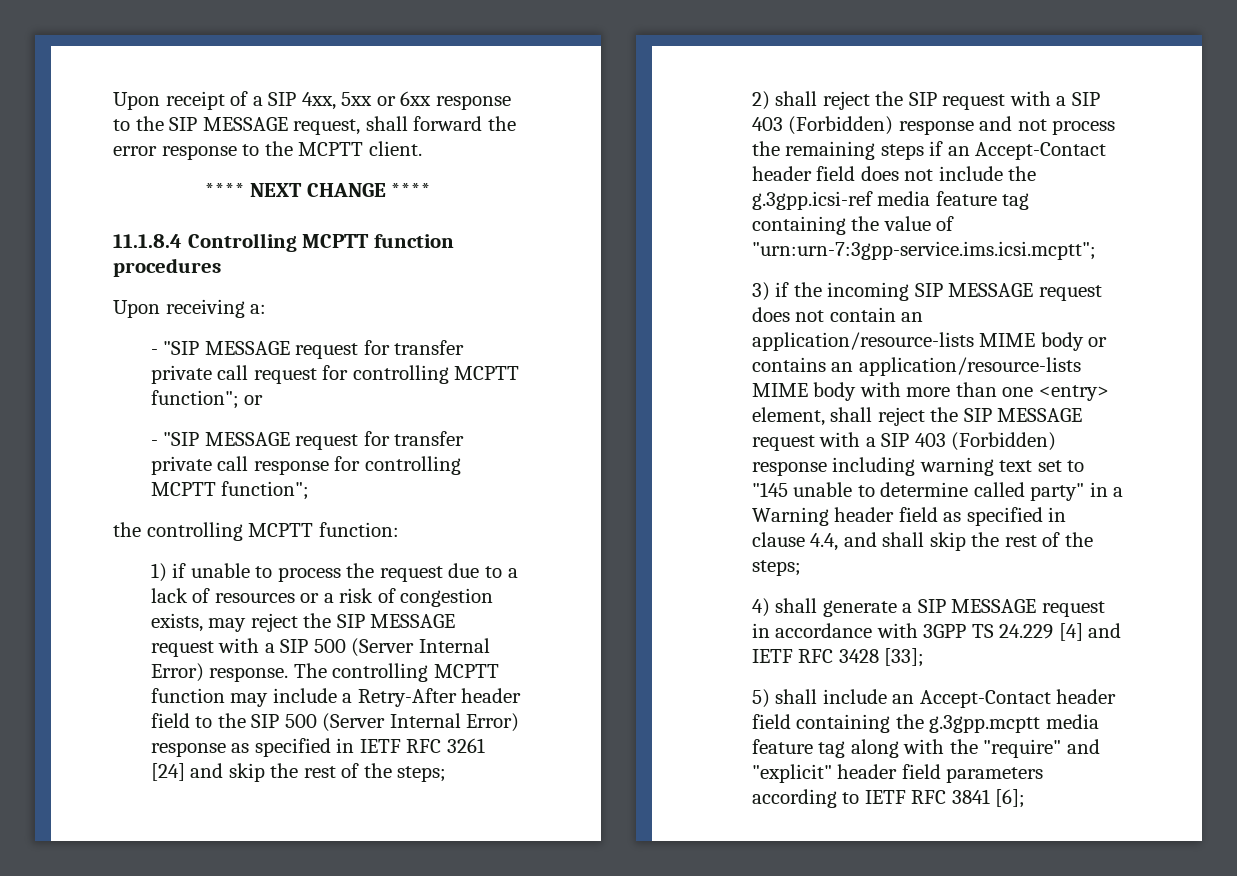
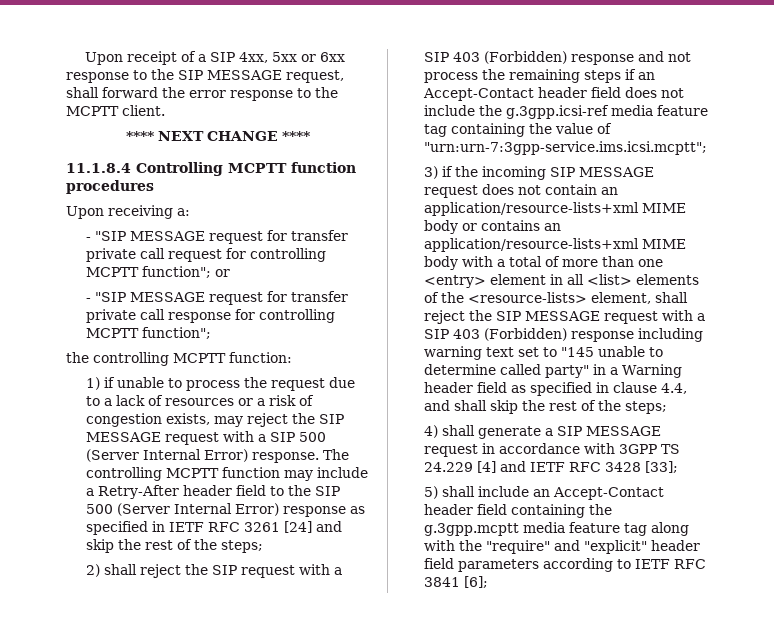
[751,332,974,351] application/resource-lists -> [423,202,639,216] application/resource-lists+xml
[858,357,1081,376] application/resource-lists -> [423,238,639,252] application/resource-lists+xml
(901, 389) none -> [496,256,560,267] a total of
(1109, 393) none -> [489,274,699,285] [423,292,587,303] element in all <list> elements of the <resource-lists>

